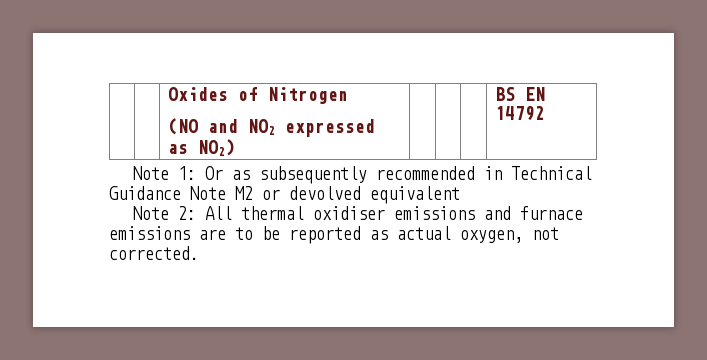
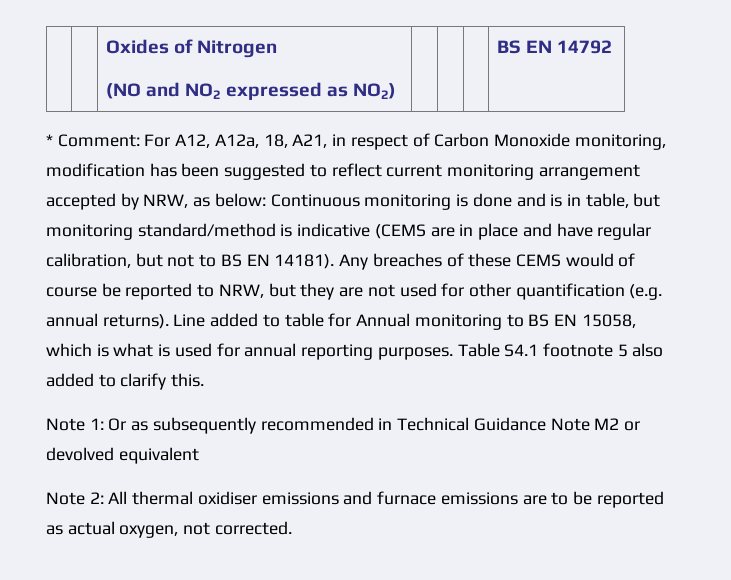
(546, 113) none -> [46,133,666,150] [46,163,640,180] [46,193,661,210] [46,223,652,240] [46,253,636,270] [46,283,663,300] [46,313,636,330] [46,343,664,360] [46,373,205,390] // * Comment: For A12, A12a, 18, A21, in respect of Carbon Monoxide monitoring, modification has been suggested to reflect current monitoring arrangement accepted by NRW, as below: Continuous monitoring is done and is in table, but monitoring standard/method is indicative (CEMS are in place and have regular calibration, but not to BS EN 14181). Any breaches of these CEMS would of course be reported to NRW, but they are not used for other quantification (e.g. annual returns). Line added to table for Annual monitoring to BS EN 15058, which is what is used for annual reporting purposes. Table S4.1 footnote 5 also added to clarify this.

